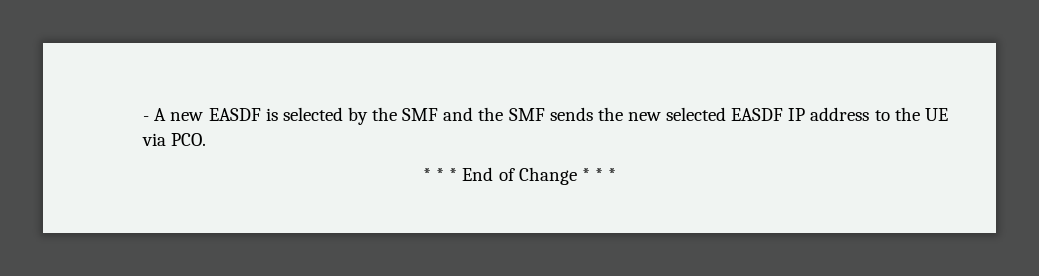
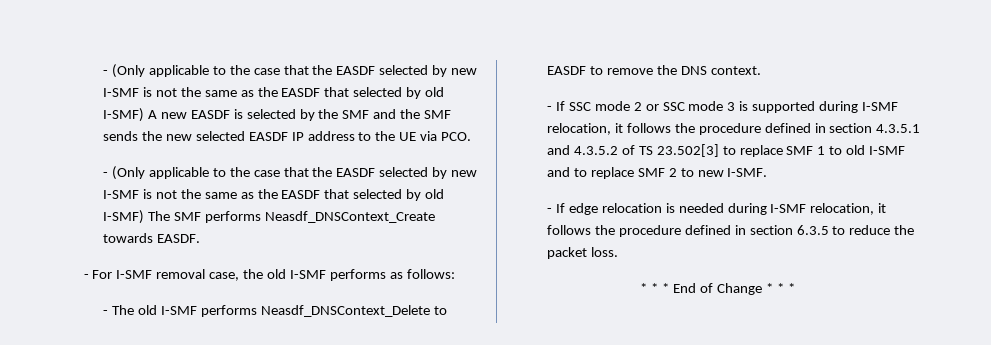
[143,116,150,121] - -> [103,64,478,78] [103,87,445,99] [103,108,145,122] - (Only applicable to the case that the EASDF selected by new I-SMF is not the same as the EASDF that selected by old I-SMF)
(207, 139) none -> [103,166,478,180] [103,189,445,201] [103,210,435,224] [103,233,200,243] [83,269,455,281] [103,305,447,317] [547,65,761,75] [547,101,898,113] [547,123,921,135] [547,144,906,157] [547,167,768,179] [547,203,887,215] [547,225,915,237] [547,247,618,259] // - (Only applicable to the case that the EASDF selected by new I-SMF is not the same as the EASDF that selected by old I-SMF) The SMF performs Neasdf_DNSContext_Create towards EASDF. // - For I-SMF removal case, the old I-SMF performs as follows: // - The old I-SMF performs Neasdf_DNSContext_Delete to EASDF to remove the DNS context. // - If SSC mode 2 or SSC mode 3 is supported during I-SMF relocation, it follows the procedure defined in section 4.3.5.1 and 4.3.5.2 of TS 23.502[3] to replace SMF 1 to old I-SMF and to replace SMF 2 to new I-SMF. // - If edge relocation is needed during I-SMF relocation, it follows the procedure defined in section 6.3.5 to reduce the packet loss.

